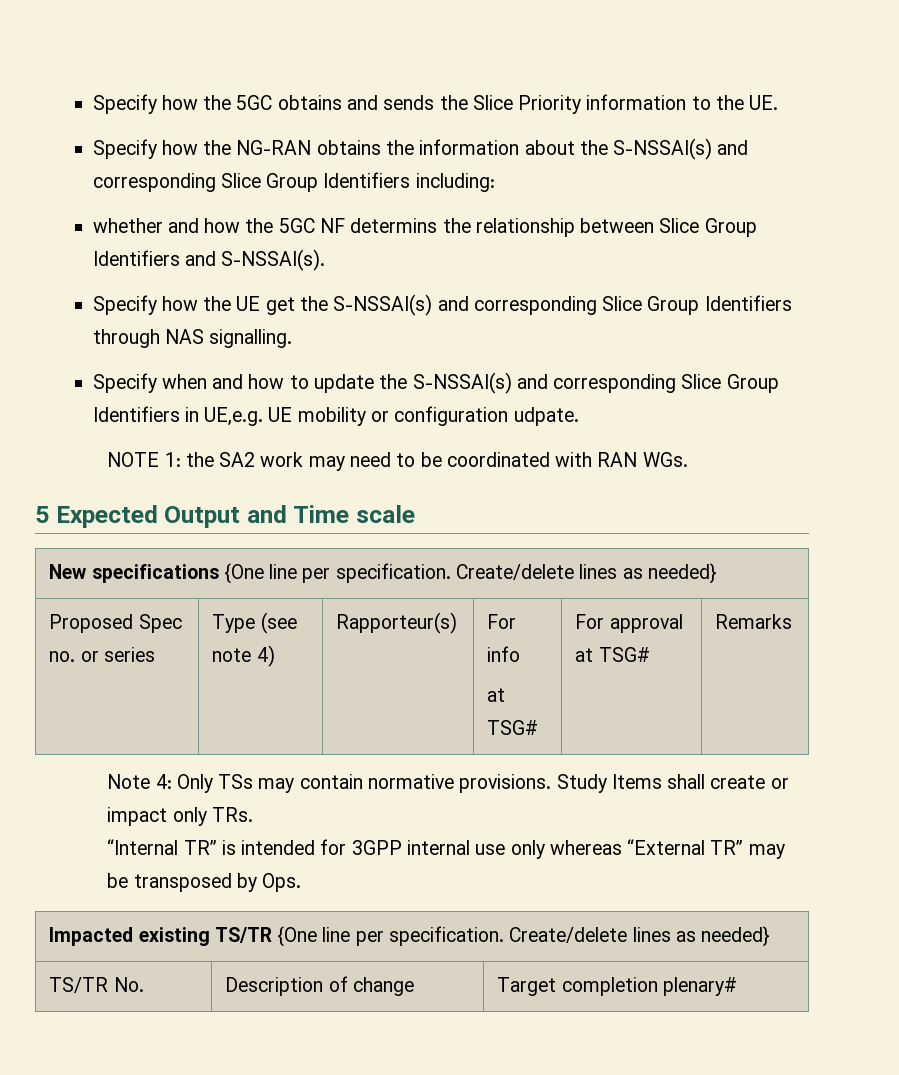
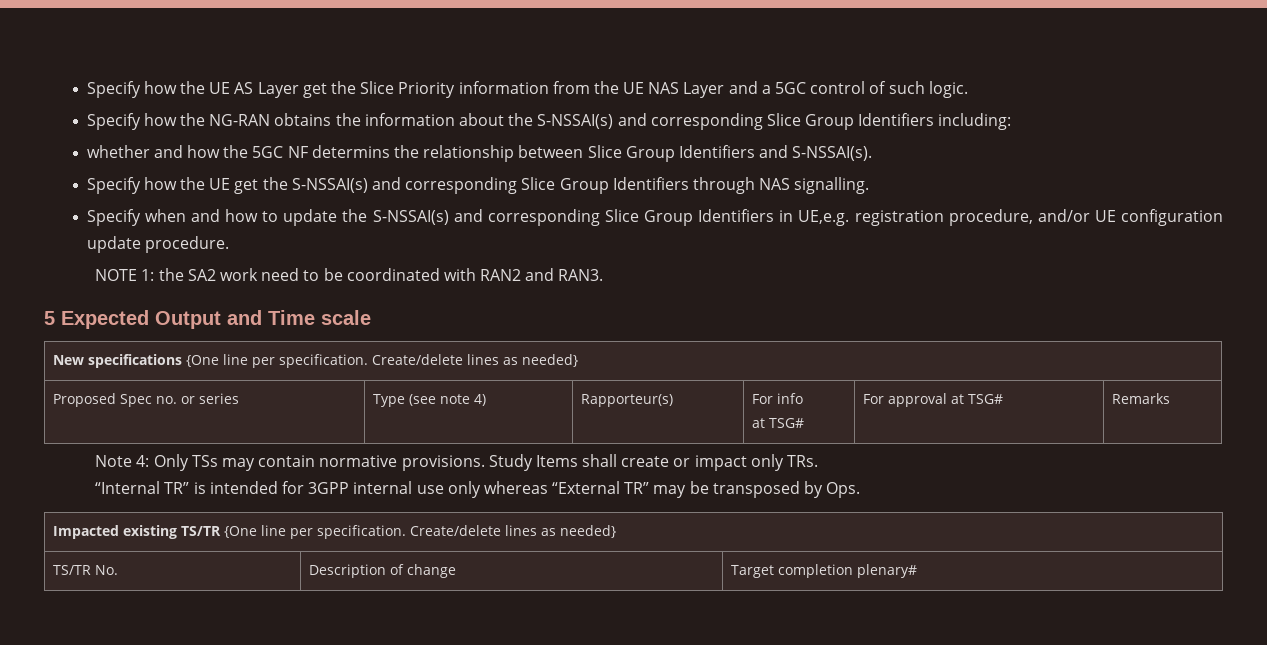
[92,94,779,114] Specify how the 5GC obtains and sends the Slice Priority information to the UE. -> [86,81,968,98] Specify how the UE AS Layer get the Slice Priority information from the UE NAS Layer and a 5GC control of such logic.
[268,406,579,426] UE mobility or configuration udpate. -> [854,209,1224,226] [86,236,229,253] registration procedure, and/or UE configuration update procedure.
[308,456,345,471] may -> (258, 274) none
[597,452,688,467] RAN WGs. -> [480,268,604,281] RAN2 and RAN3.

